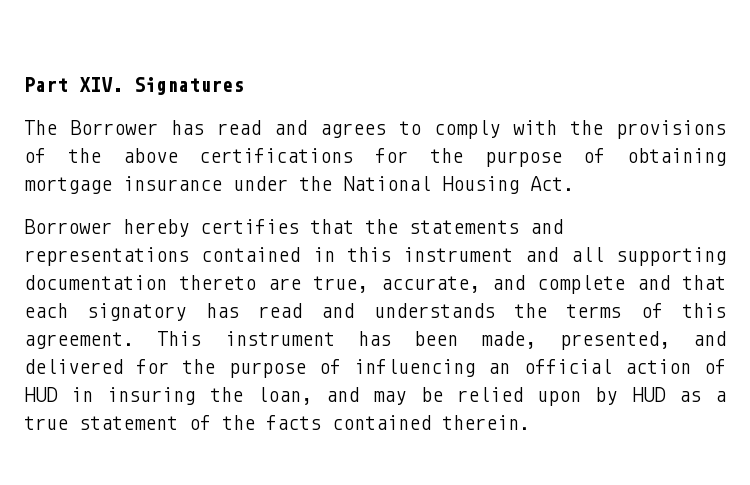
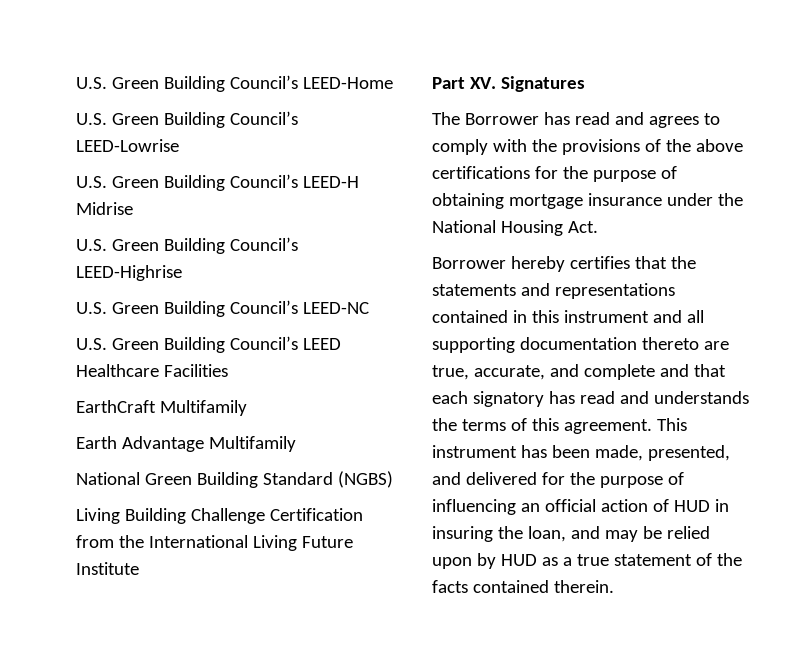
[24,77,123,92] Part XIV. -> [76,75,393,92] [76,111,298,128] [76,139,179,152] [76,174,359,191] [76,202,133,215] [76,237,298,254] [76,265,182,281] [76,300,369,317] [76,336,341,353] [76,364,228,377] [76,400,247,416] [76,436,296,452] [76,471,393,488] [76,508,363,524] [76,535,353,551] [76,562,139,575] [432,77,496,89] U.S. Green Building Council’s LEED-Home // U.S. Green Building Council’s LEED-Lowrise // U.S. Green Building Council’s LEED-H Midrise // U.S. Green Building Council’s LEED-Highrise // U.S. Green Building Council’s LEED-NC // U.S. Green Building Council’s LEED Healthcare Facilities // EarthCraft Multifamily // Earth Advantage Multifamily // National Green Building Standard (NGBS) // Living Building Challenge Certification from the International Living Future Institute // Part XV.

